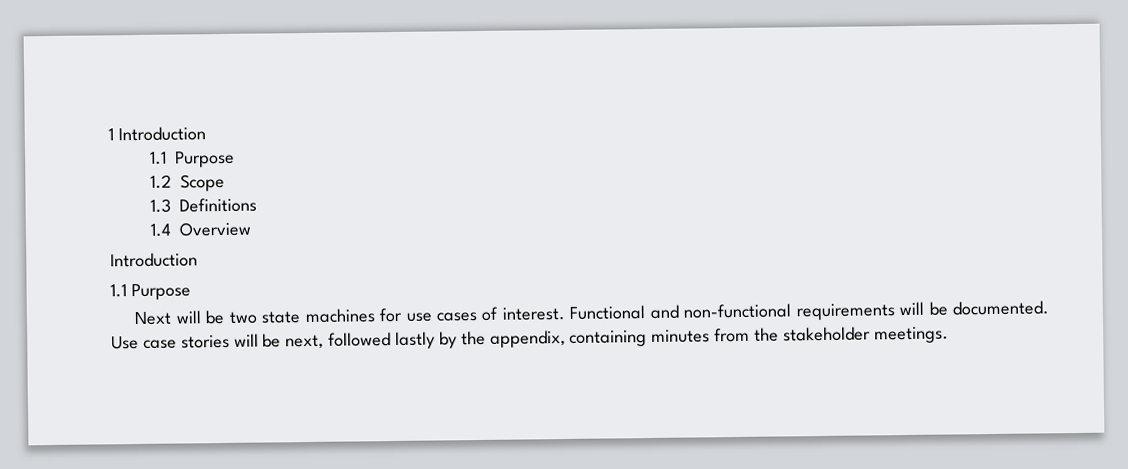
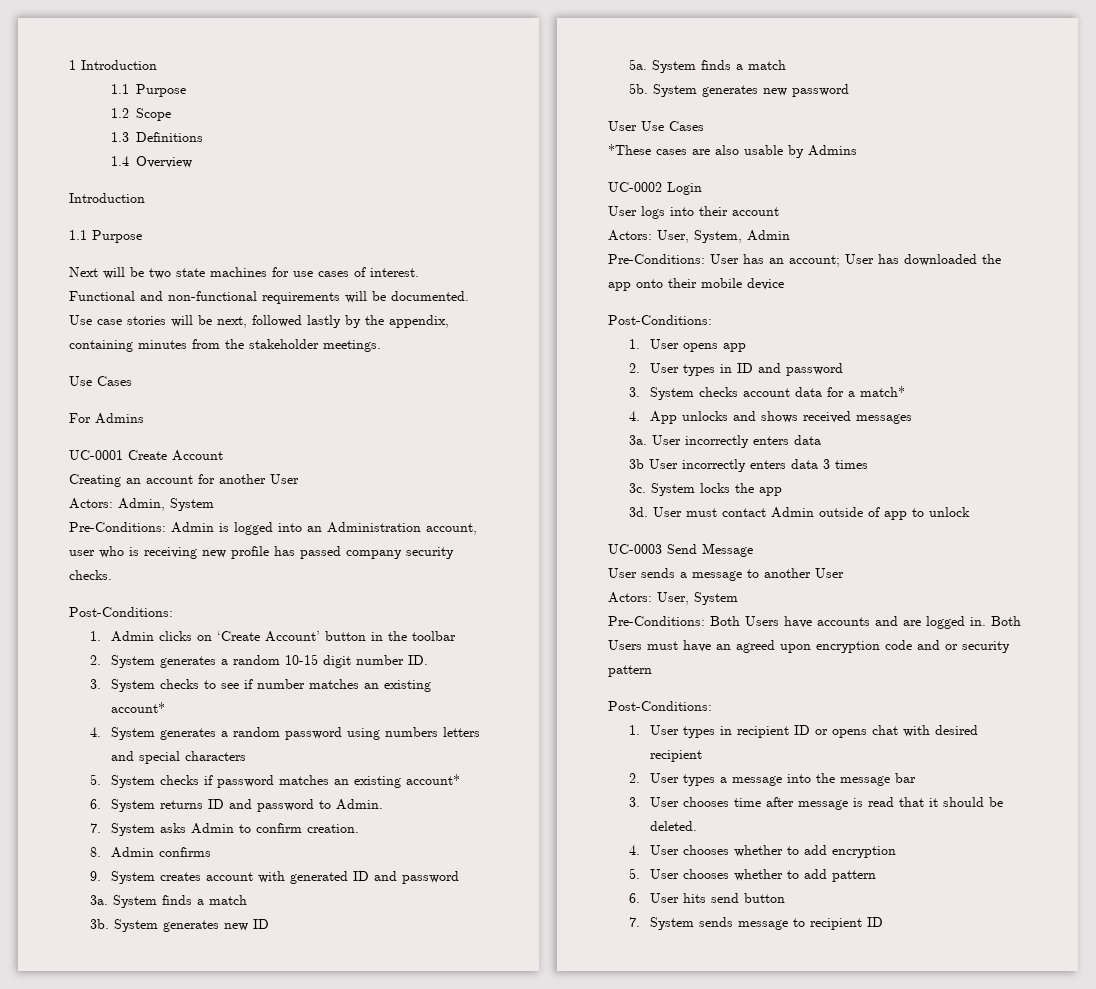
(949, 335) none -> [69,376,132,386] [69,413,144,424] [69,450,223,461] [69,474,299,487] [69,498,214,511] [69,522,477,535] [69,546,454,559] [69,570,112,580] [69,607,173,617] [90,631,457,642] [90,654,429,668] [90,679,432,692] [111,702,166,713] [90,727,481,740] [111,751,247,764] [90,774,461,788] [90,799,384,812] [90,823,360,836] [90,847,212,858] [90,871,460,884] [90,895,248,908] [90,919,270,932] [629,59,787,73] [629,83,850,97] [608,121,704,131] [608,144,857,158] [608,182,702,195] [608,206,779,219] [608,230,790,243] [608,254,1001,267] [608,278,784,291] [608,315,712,325] [629,339,747,352] [629,363,844,376] [629,386,906,400] [629,411,913,424] [629,435,822,448] [629,459,869,472] [629,483,783,496] [629,507,971,520] [608,543,753,557] [608,568,844,581] [608,592,738,605] [608,616,1021,629] [608,640,1010,653] [608,665,652,677] [608,701,712,711] [629,725,979,738] [650,750,703,762] [629,773,917,786] [629,797,1004,810] [650,821,698,831] [629,845,897,858] [629,868,877,882] [629,893,786,903] [629,917,884,930] // Use Cases // For Admins // UC-0001 Create Account // Creating an account for another User // Actors: Admin, System // Pre-Conditions: Admin is logged into an Administration account, user who is receiving new profile has passed company security checks. // Post-Conditions: // 1. Admin clicks on ‘Create Account’ button in the toolbar // 2. System generates a random 10-15 digit number ID. // 3. System checks to see if number matches an existing account* // 4. System generates a random password using numbers letters and special characters // 5. System checks if password matches an existing account* // 6. System returns ID and password to Admin. // 7. System asks Admin to confirm creation. // 8. Admin confirms // 9. System creates account with generated ID and password // 3a. System finds a match // 3b. System generates new ID // 5a. System finds a match // 5b. System generates new password // User Use Cases // *These cases are also usable by Admins // UC-0002 Login // User logs into their account // Actors: User, System, Admin // Pre-Conditions: User has an account; User has downloaded the app onto their mobile device // Post-Conditions: // 1. User opens app // 2. User types in ID and password // 3. System checks account data for a match* // 4. App unlocks and shows received messages // 3a. User incorrectly enters data // 3b User incorrectly enters data 3 times // 3c. System locks the app // 3d. User must contact Admin outside of app to unlock // UC-0003 Send Message // User sends a message to another User // Actors: User, System // Pre-Conditions: Both Users have accounts and are logged in. Both Users must have an agreed upon encryption code and or security pattern // Post-Conditions: // 1. User types in recipient ID or opens chat with desired recipient // 2. User types a message into the message bar // 3. User chooses time after message is read that it should be deleted. // 4. User chooses whether to add encryption // 5. User chooses whether to add pattern // 6. User hits send button // 7. System sends message to recipient ID

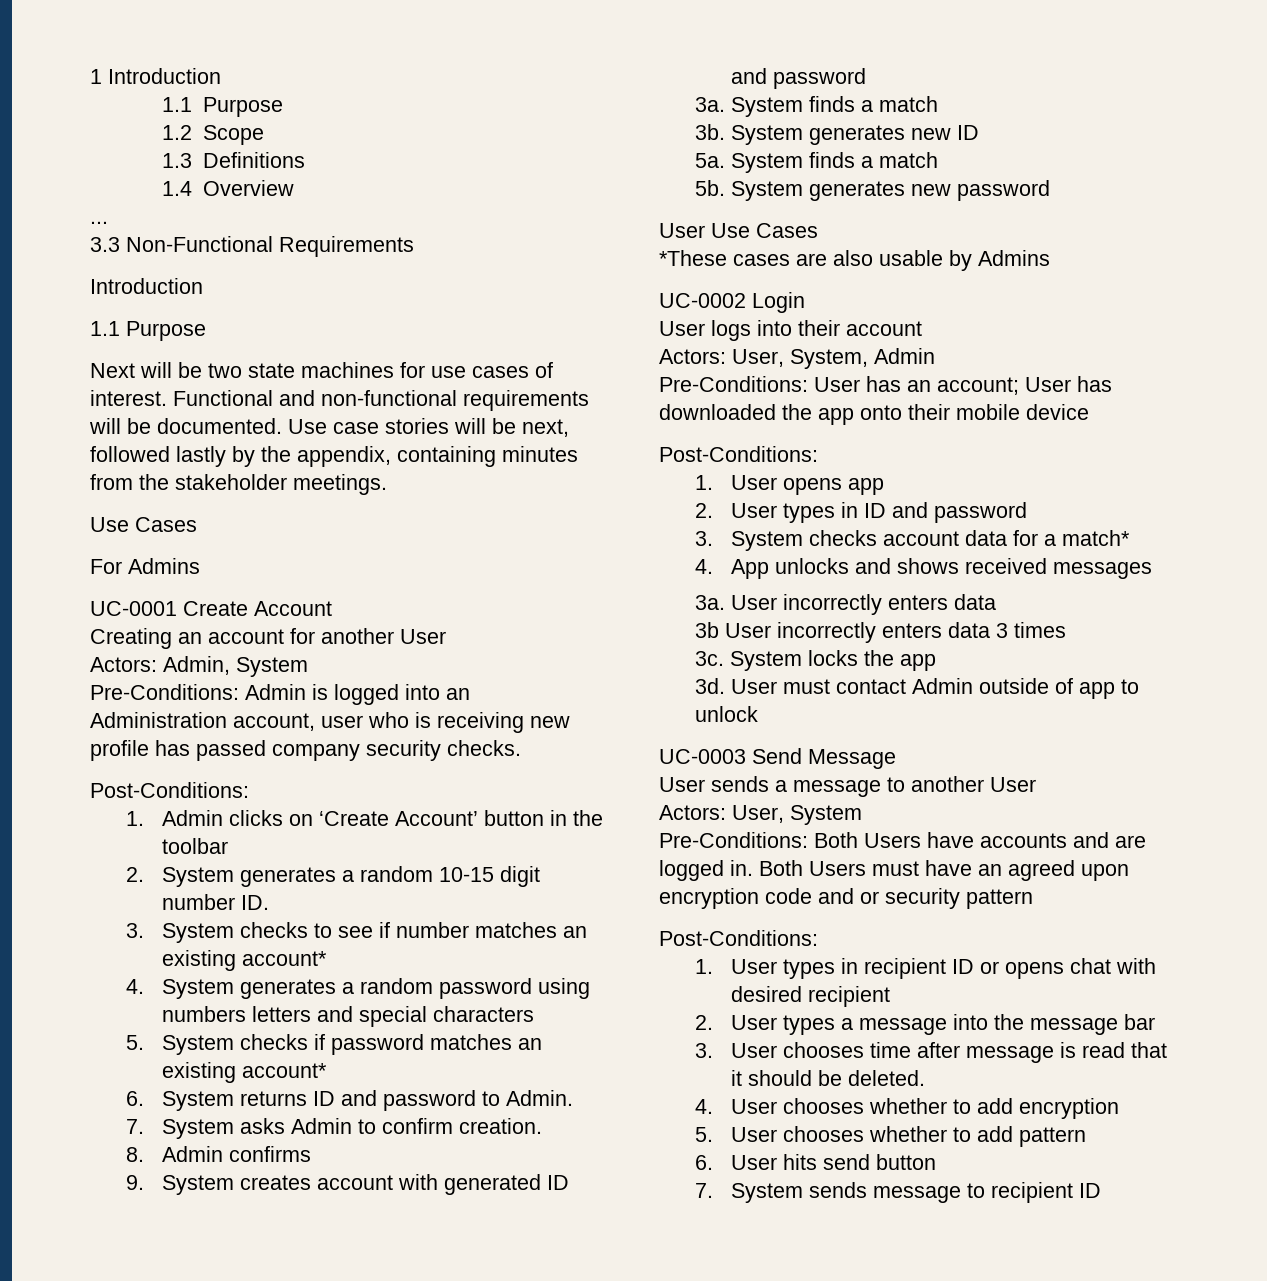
(193, 162) none -> [90,221,108,224] [90,236,414,257] // ... // 3.3 Non-Functional Requirements

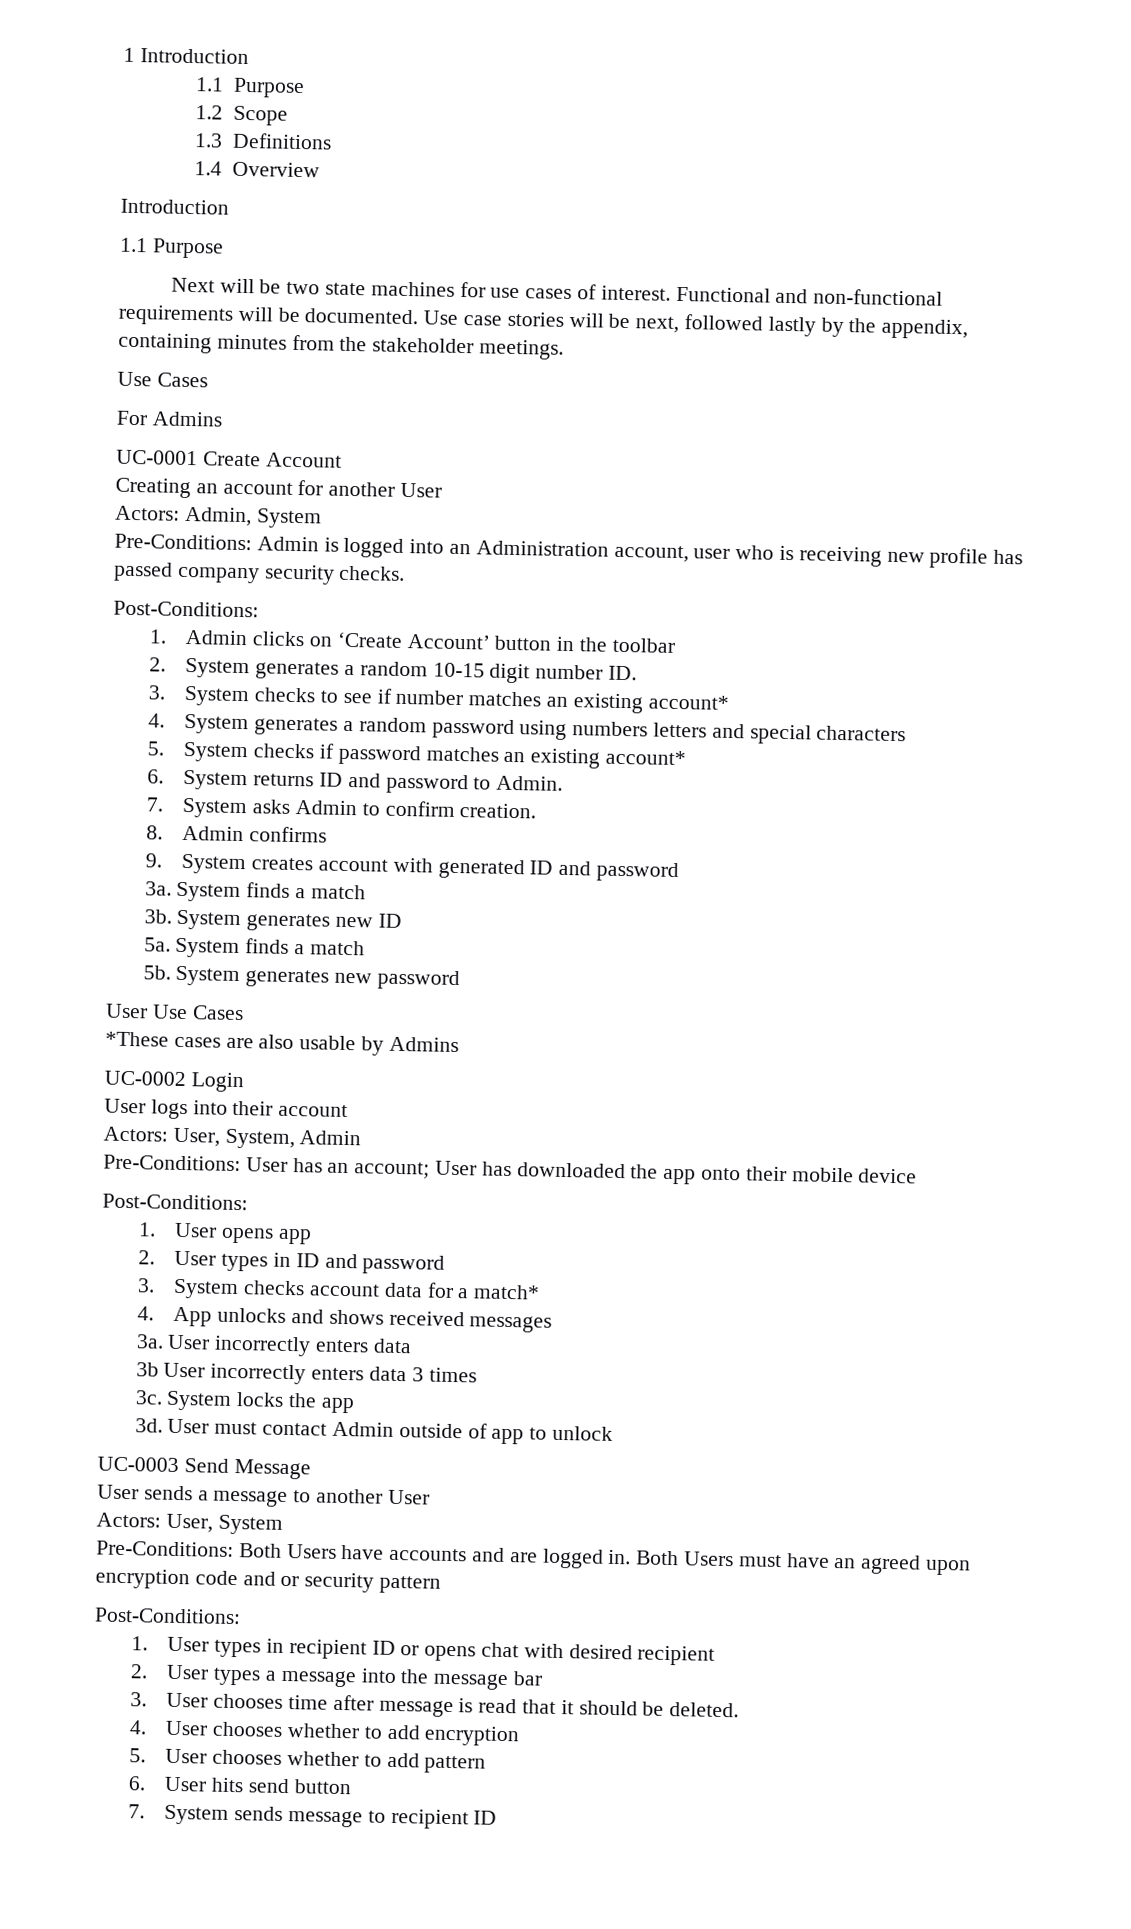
[90,221,108,224] [90,236,414,257] // ... // 3.3 Non-Functional Requirements -> (321, 169) none

